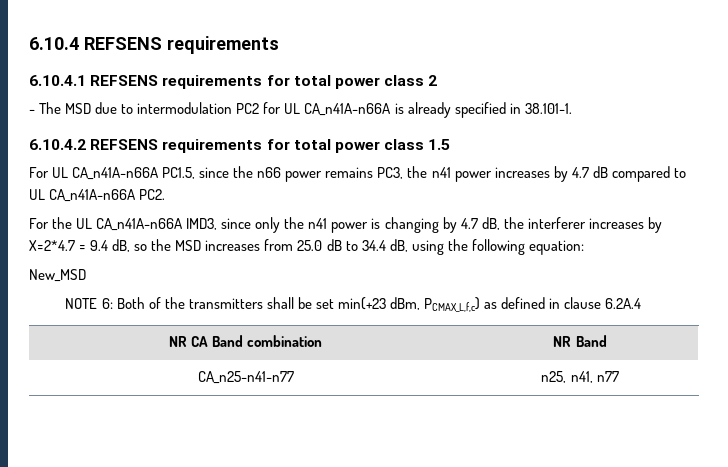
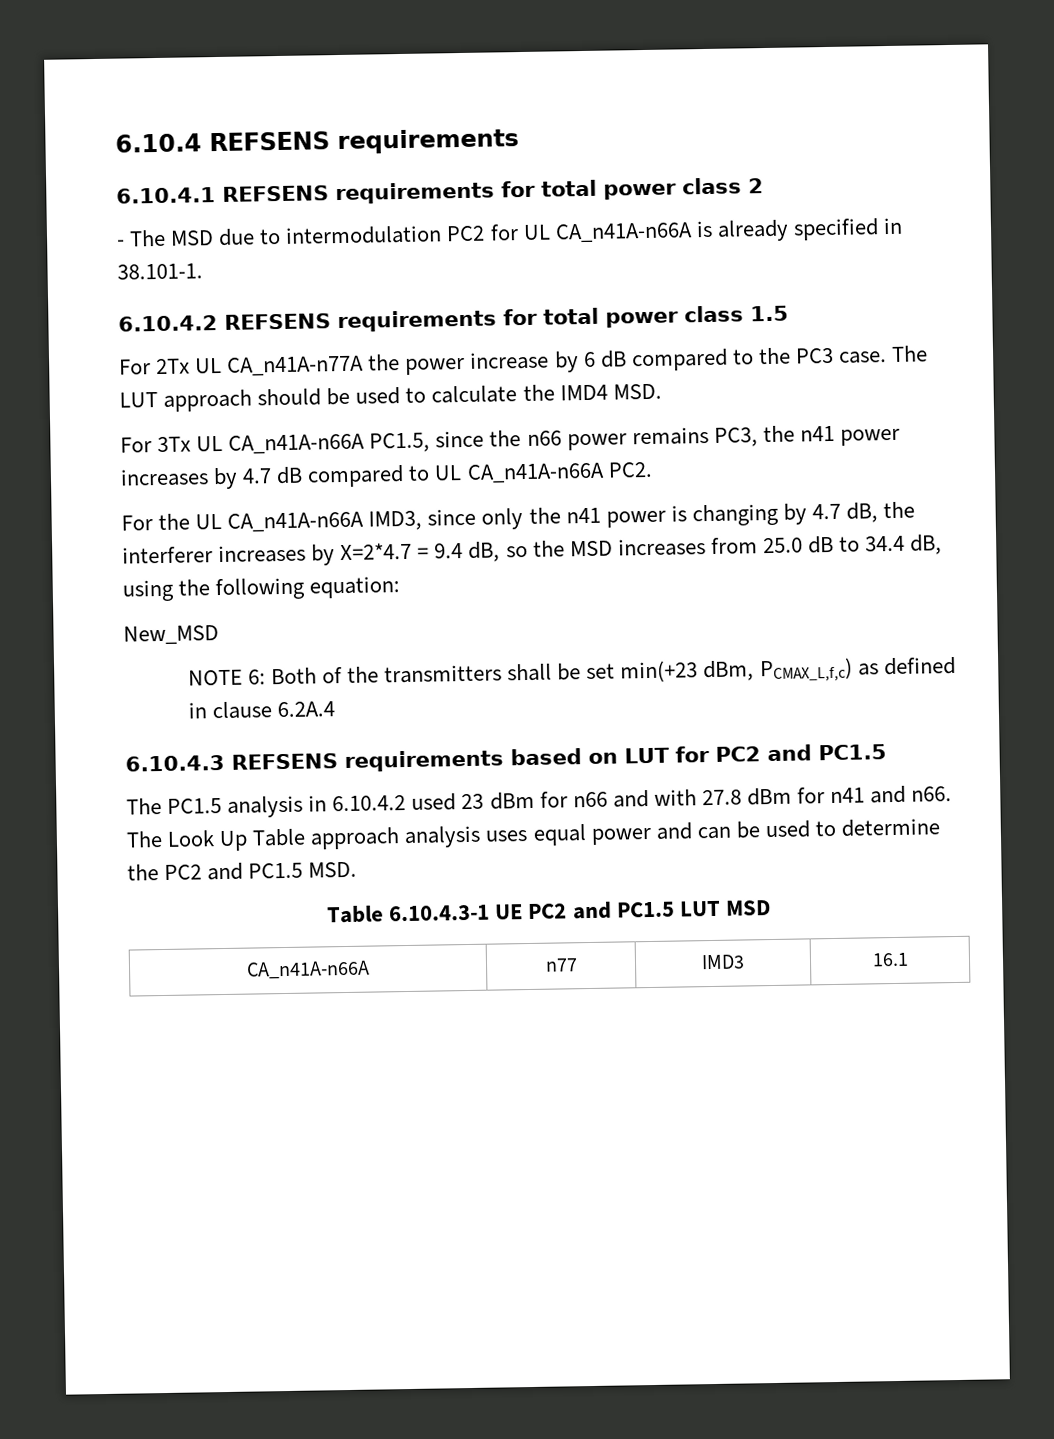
(49, 172) none -> [156,345,929,376] [119,383,662,412] [120,436,192,453] 2Tx UL CA_n41A-n77A the power increase by 6 dB compared to the PC3 case. The LUT approach should be used to calculate the IMD4 MSD. // For 3Tx
[168,335,323,347] [553,335,607,347] [197,371,294,384] [541,371,619,383] // NR CA Band combination | NR Band // CA_n25-n41-n77 | n25, n41, n77 -> [125,744,887,772] [126,785,953,818] [126,818,941,852] [127,861,358,881] [327,900,771,924] [246,960,370,980] [544,958,578,972] [701,954,745,970] [871,952,909,967] // 6.10.4.3 REFSENS requirements based on LUT for PC2 and PC1.5 // The PC1.5 analysis in 6.10.4.2 used 23 dBm for n66 and with 27.8 dBm for n41 and n66. The Look Up Table approach analysis uses equal power and can be used to determine the PC2 and PC1.5 MSD. // Table 6.10.4.3-1 UE PC2 and PC1.5 LUT MSD // CA_n41A-n66A | n77 | IMD3 | 16.1

